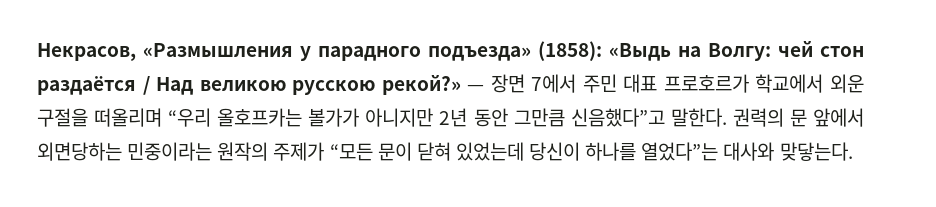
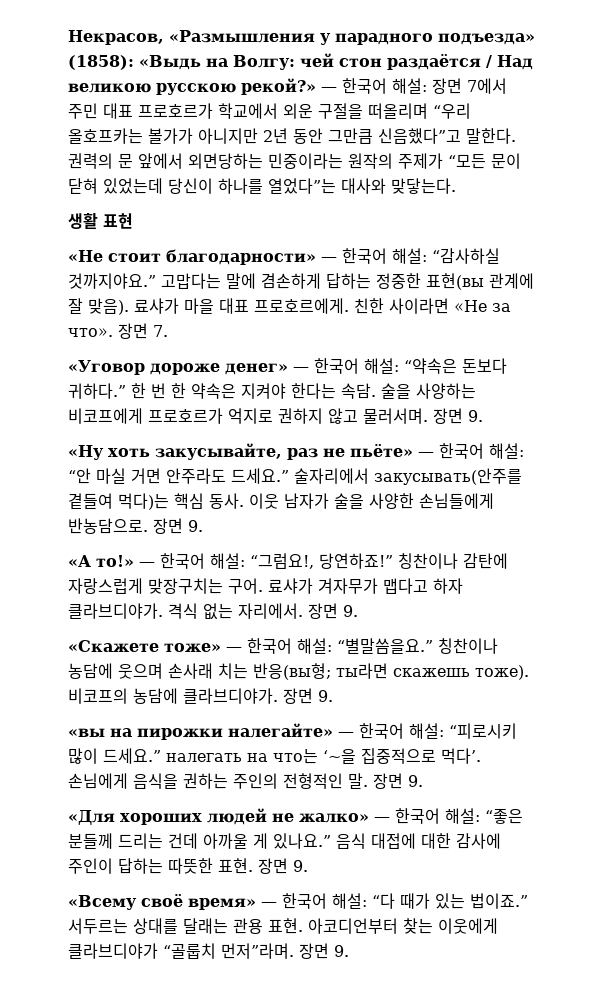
(485, 88) none -> [342,78,427,94] 한국어 해설:
(853, 151) none -> [68,213,133,229] [68,248,500,265] [68,273,534,290] [68,298,511,315] [68,323,168,339] [68,358,507,375] [68,383,476,399] [68,408,483,424] [68,443,524,460] [68,468,522,485] [68,493,494,510] [68,518,203,534] [68,553,508,569] [68,578,463,594] [68,603,358,620] [68,638,498,654] [68,663,529,680] [68,688,333,704] [68,723,517,740] [68,748,481,764] [68,773,423,789] [68,808,523,825] [68,833,501,849] [68,858,308,874] [68,893,528,910] [68,918,498,934] [68,943,349,959] // 생활 표현 // «Не стоит благодарности» — 한국어 해설: “감사하실 것까지야요.” 고맙다는 말에 겸손하게 답하는 정중한 표현(вы 관계에 잘 맞음). 료샤가 마을 대표 프로호르에게. 친한 사이라면 «Не за что». 장면 7. // «Уговор дороже денег» — 한국어 해설: “약속은 돈보다 귀하다.” 한 번 한 약속은 지켜야 한다는 속담. 술을 사양하는 비코프에게 프로호르가 억지로 권하지 않고 물러서며. 장면 9. // «Ну хоть закусывайте, раз не пьёте» — 한국어 해설: “안 마실 거면 안주라도 드세요.” 술자리에서 закусывать(안주를 곁들여 먹다)는 핵심 동사. 이웃 남자가 술을 사양한 손님들에게 반농담으로. 장면 9. // «А то!» — 한국어 해설: “그럼요!, 당연하죠!” 칭찬이나 감탄에 자랑스럽게 맞장구치는 구어. 료샤가 겨자무가 맵다고 하자 클라브디야가. 격식 없는 자리에서. 장면 9. // «Скажете тоже» — 한국어 해설: “별말씀을요.” 칭찬이나 농담에 웃으며 손사래 치는 반응(вы형; ты라면 скажешь тоже). 비코프의 농담에 클라브디야가. 장면 9. // «вы на пирожки налегайте» — 한국어 해설: “피로시키 많이 드세요.” налегать на что는 ‘~을 집중적으로 먹다’. 손님에게 음식을 권하는 주인의 전형적인 말. 장면 9. // «Для хороших людей не жалко» — 한국어 해설: “좋은 분들께 드리는 건데 아까울 게 있나요.” 음식 대접에 대한 감사에 주인이 답하는 따뜻한 표현. 장면 9. // «Всему своё время» — 한국어 해설: “다 때가 있는 법이죠.” 서두르는 상대를 달래는 관용 표현. 아코디언부터 찾는 이웃에게 클라브디야가 “골룹치 먼저”라며. 장면 9.

